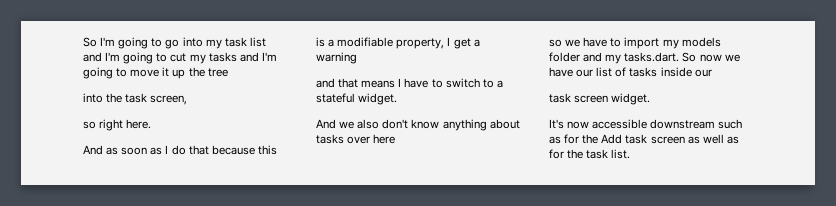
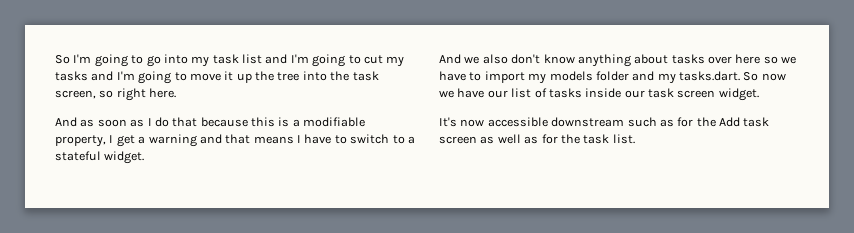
(228, 72) // -> (300, 76) none
(188, 100) // -> (96, 94) none
(357, 58) // -> (197, 140) none
(396, 139) // -> (761, 59) none
(712, 73) // -> (645, 94) none

